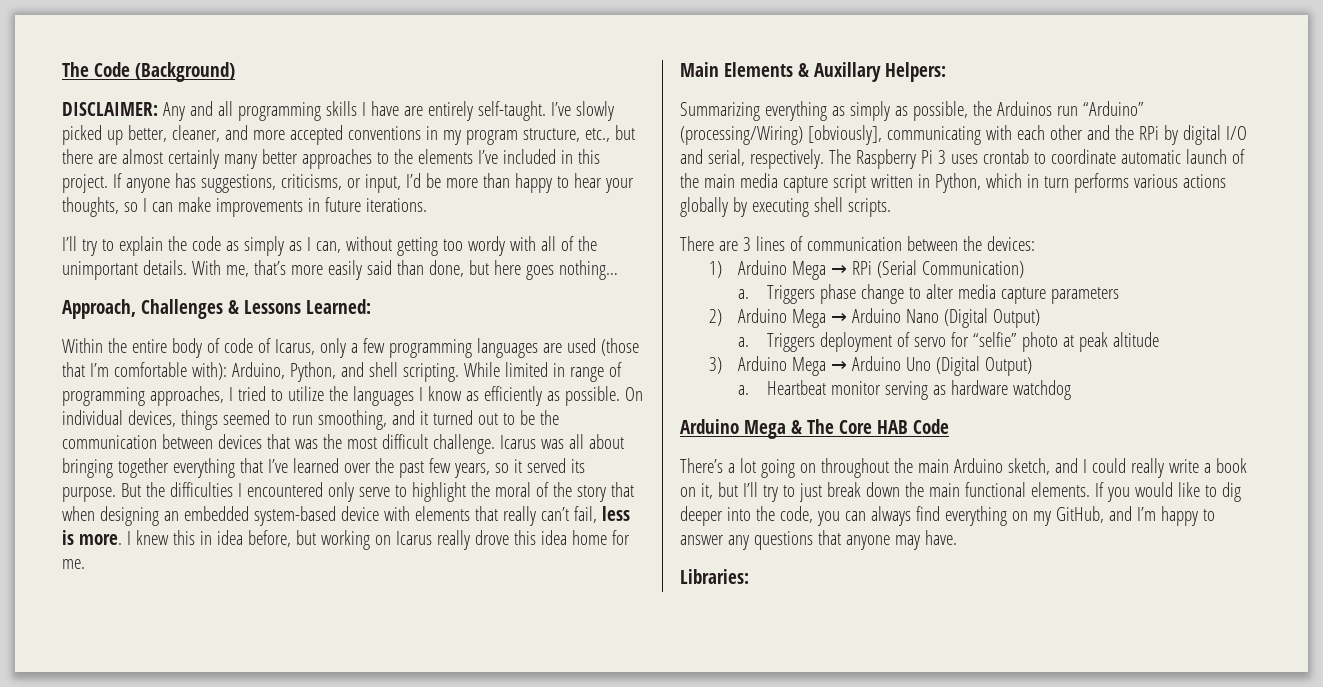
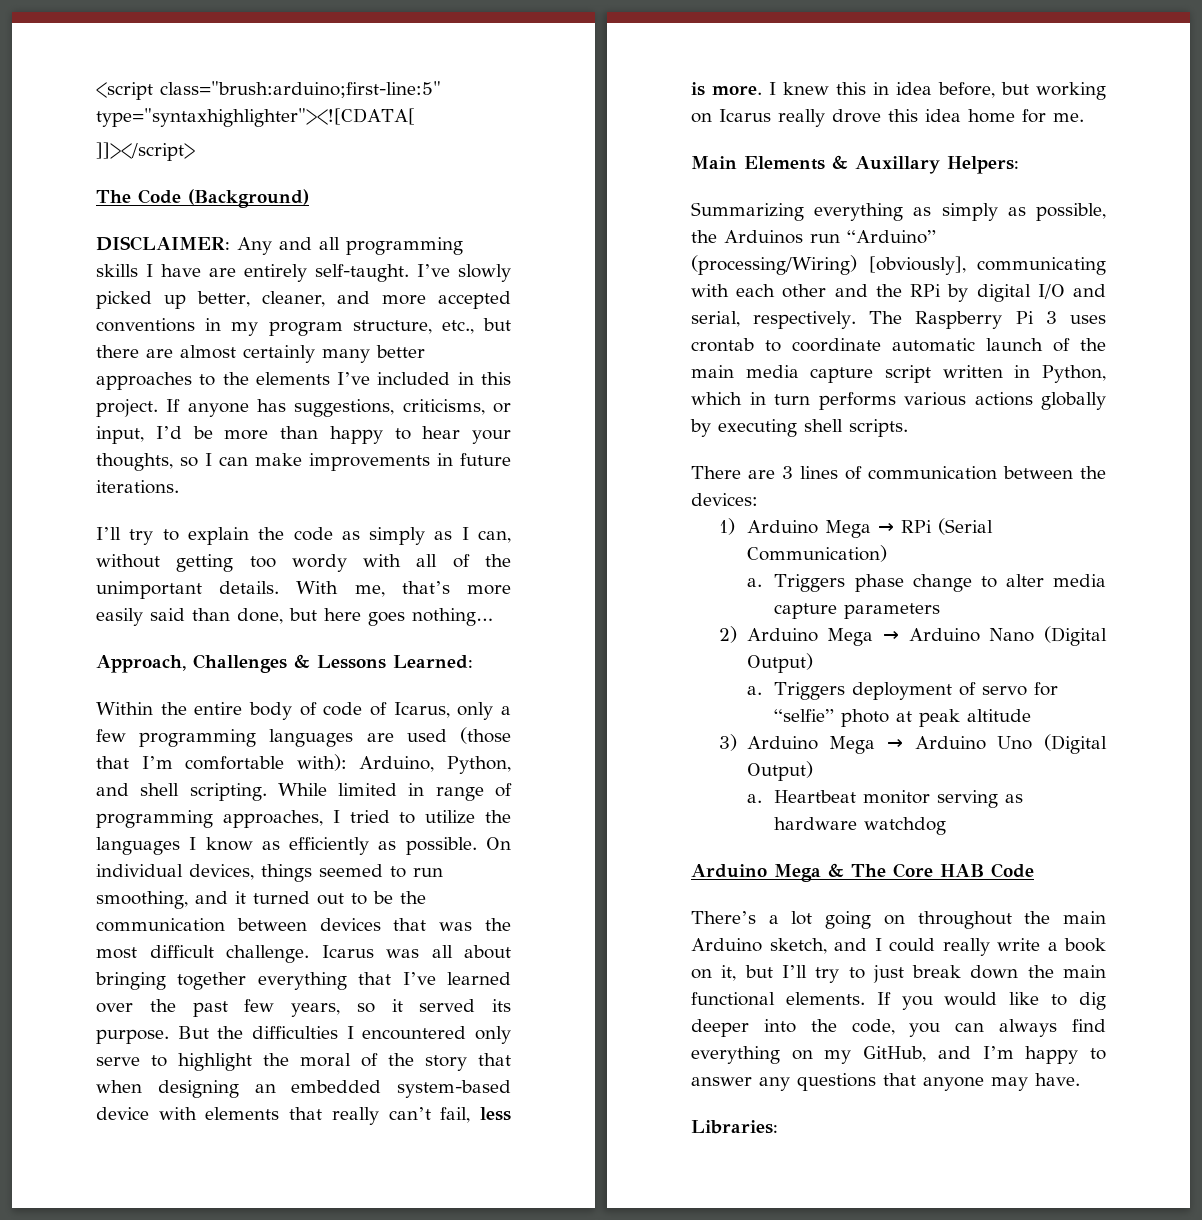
(62, 69) none -> [96,81,441,100] [96,108,415,127] [96,142,195,161] <script class="brush:arduino;first-line:5" type="syntaxhighlighter"><![CDATA[ // ]]></script> //

